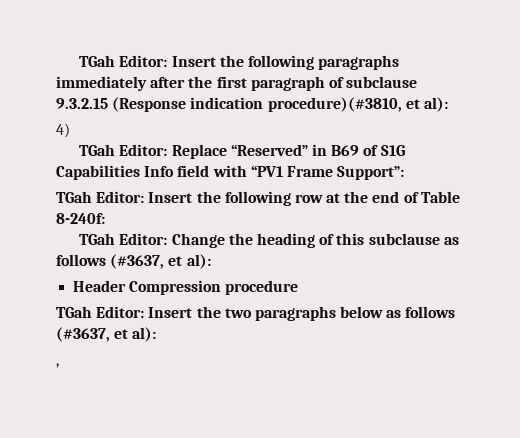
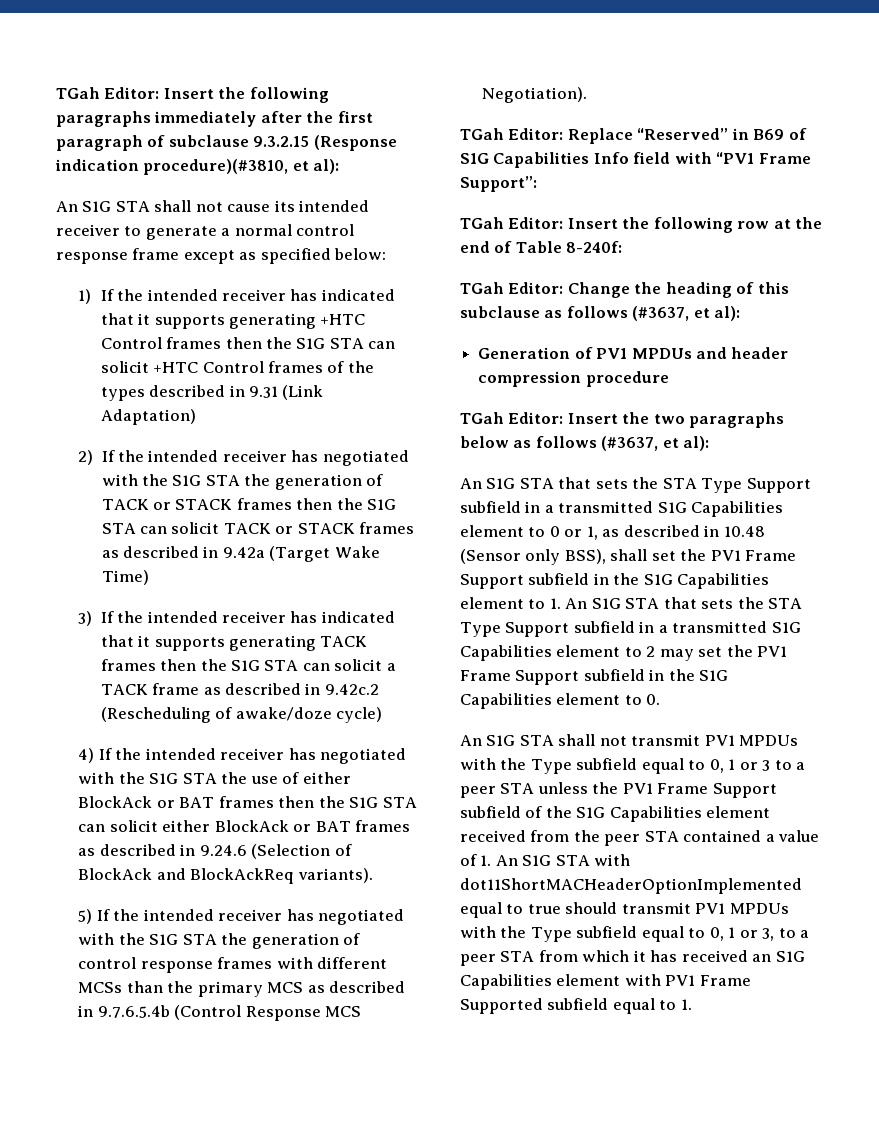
[56,123,70,138] 4) -> [56,200,370,212] [56,224,355,240] [56,248,387,264] [78,289,395,304] [100,313,366,329] [100,337,396,349] [100,361,374,373] [100,385,324,401] [100,409,196,425] [78,450,409,466] [101,474,384,490] [101,498,397,510] [101,522,415,534] [101,546,380,562] [101,570,149,585] [78,611,395,626] [100,635,368,651] [100,659,396,671] [100,683,379,695] [100,707,383,723] [78,748,407,764] [78,772,351,784] [78,796,417,808] [78,820,411,832] [78,844,352,859] [78,868,373,884] [78,909,405,925] [78,933,361,949] [78,957,388,973] [78,981,406,997] [78,1005,362,1021] [482,87,588,103] An S1G STA shall not cause its intended receiver to generate a normal control response frame except as specified below: // 1) If the intended receiver has indicated that it supports generating +HTC Control frames then the S1G STA can solicit +HTC Control frames of the types described in 9.31 (Link Adaptation) // 2) If the intended receiver has negotiated with the S1G STA the generation of TACK or STACK frames then the S1G STA can solicit TACK or STACK frames as described in 9.42a (Target Wake Time) // 3) If the intended receiver has indicated that it supports generating TACK frames then the S1G STA can solicit a TACK frame as described in 9.42c.2 (Rescheduling of awake/doze cycle) // 4) If the intended receiver has negotiated with the S1G STA the use of either BlockAck or BAT frames then the S1G STA can solicit either BlockAck or BAT frames as described in 9.24.6 (Selection of BlockAck and BlockAckReq variants). // 5) If the intended receiver has negotiated with the S1G STA the generation of control response frames with different MCSs than the primary MCS as described in 9.7.6.5.4b (Control Response MCS Negotiation).
[73,280,222,295] Header Compression -> [478,347,789,359] [478,371,582,387] Generation of PV1 MPDUs and header compression
[56,363,59,368] , -> [460,477,811,493] [460,501,784,517] [460,525,765,540] [460,549,797,565] [460,573,770,589] [460,597,803,609] [460,621,801,637] [460,645,788,661] [460,669,729,685] [460,693,661,709] [460,734,799,746] [460,758,805,774] [460,782,777,798] [460,806,771,822] [460,830,820,846] [460,854,631,866] [460,878,802,894] [460,902,789,918] [460,926,809,942] [460,950,805,966] [460,974,751,990] [460,998,692,1014] An S1G STA that sets the STA Type Support subfield in a transmitted S1G Capabilities element to 0 or 1, as described in 10.48 (Sensor only BSS), shall set the PV1 Frame Support subfield in the S1G Capabilities element to 1. An S1G STA that sets the STA Type Support subfield in a transmitted S1G Capabilities element to 2 may set the PV1 Frame Support subfield in the S1G Capabilities element to 0. // An S1G STA shall not transmit PV1 MPDUs with the Type subfield equal to 0, 1 or 3 to a peer STA unless the PV1 Frame Support subfield of the S1G Capabilities element received from the peer STA contained a value of 1. An S1G STA with dot11ShortMACHeaderOptionImplemented equal to true should transmit PV1 MPDUs with the Type subfield equal to 0, 1 or 3, to a peer STA from which it has received an S1G Capabilities element with PV1 Frame Supported subfield equal to 1.

